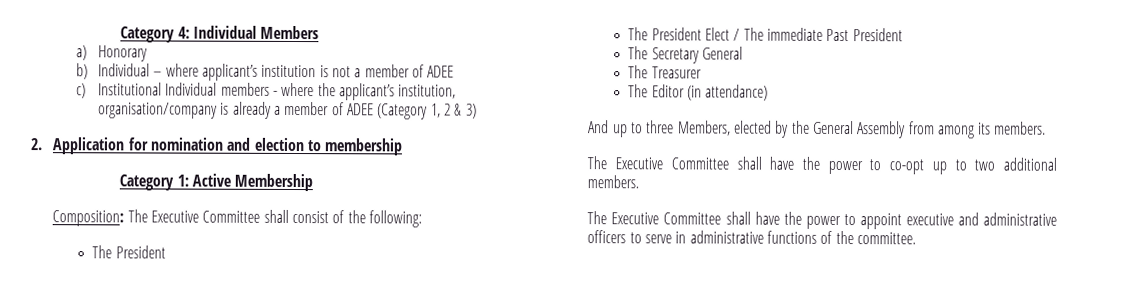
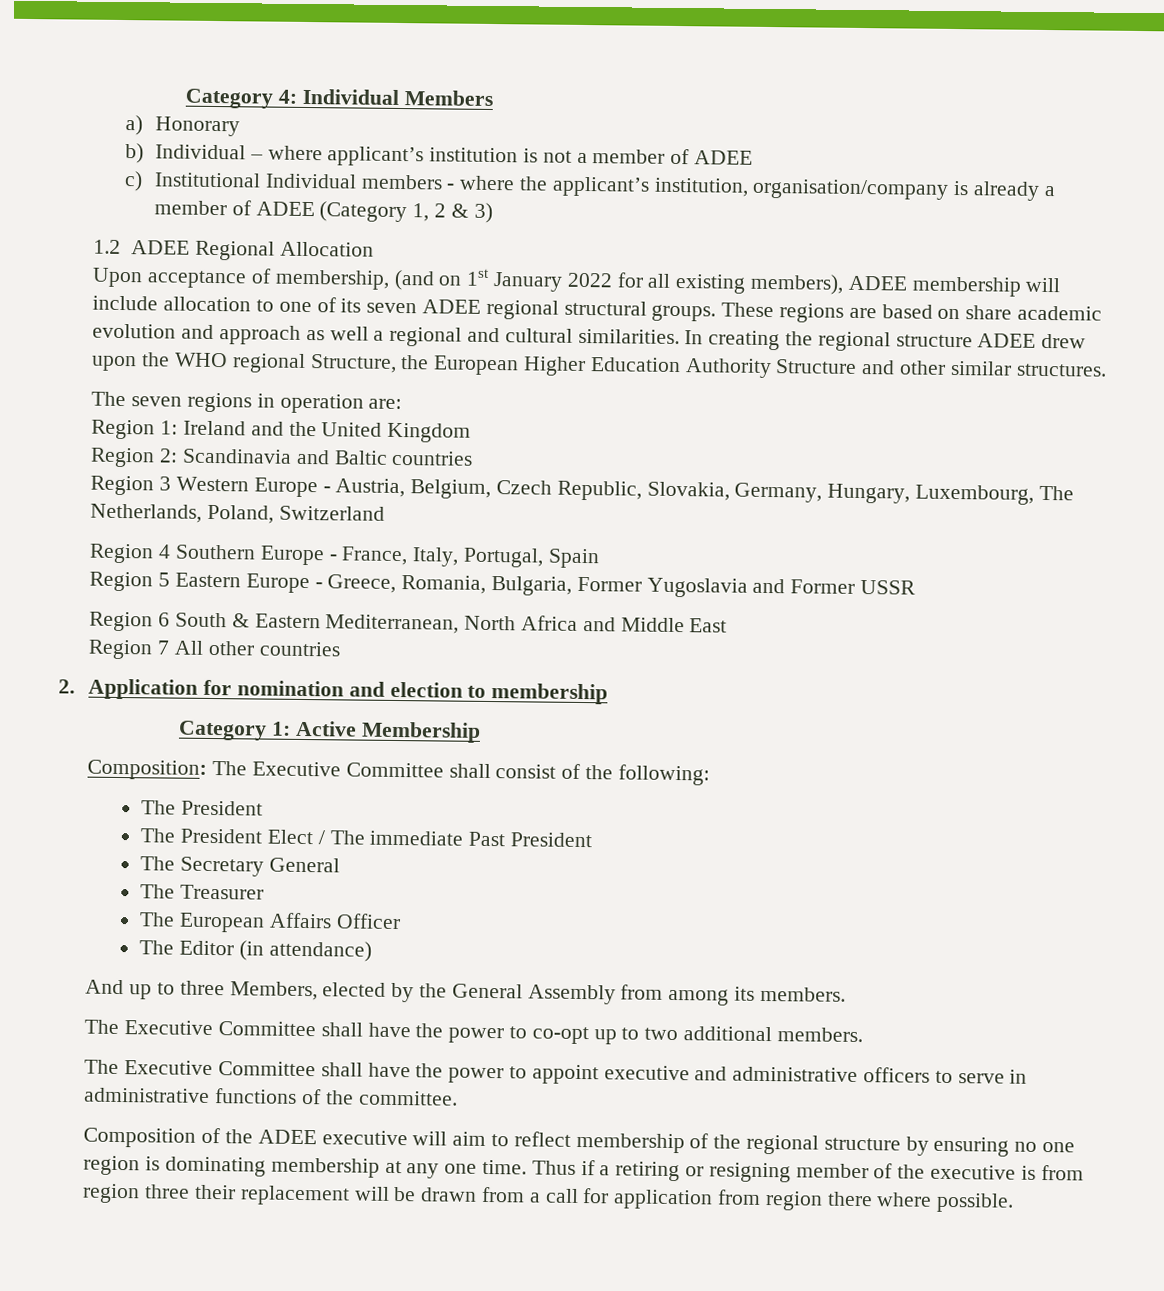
(477, 111) none -> [93,239,374,261] [92,267,1062,297] [92,295,1103,323] [92,323,1087,352] [91,352,1107,379] [91,391,403,414] [91,419,472,443] [90,447,474,468] [90,475,1074,505] [90,503,385,524] [89,543,600,569] [89,571,917,598] [89,611,728,634] [88,639,341,660] // 1.2 ADEE Regional Allocation // Upon acceptance of membership, (and on 1st January 2022 for all existing members), ADEE membership will include allocation to one of its seven ADEE regional structural groups. These regions are based on share academic evolution and approach as well a regional and cultural similarities. In creating the regional structure ADEE drew upon the WHO regional Structure, the European Higher Education Authority Structure and other similar structures. // The seven regions in operation are: // Region 1: Ireland and the United Kingdom // Region 2: Scandinavia and Baltic countries // Region 3 Western Europe - Austria, Belgium, Czech Republic, Slovakia, Germany, Hungary, Luxembourg, The Netherlands, Poland, Switzerland // Region 4 Southern Europe - France, Italy, Portugal, Spain // Region 5 Eastern Europe - Greece, Romania, Bulgaria, Former Yugoslavia and Former USSR // Region 6 South & Eastern Mediterranean, North Africa and Middle East // Region 7 All other countries
(702, 72) none -> [139,912,401,933] // The European Affairs Officer
(916, 238) none -> [83,1127,1076,1157] [83,1155,1084,1183] [82,1183,1015,1213] // Composition of the ADEE executive will aim to reflect membership of the regional structure by ensuring no one region is dominating membership at any one time. Thus if a retiring or resigning member of the executive is from region three their replacement will be drawn from a call for application from region there where possible.

